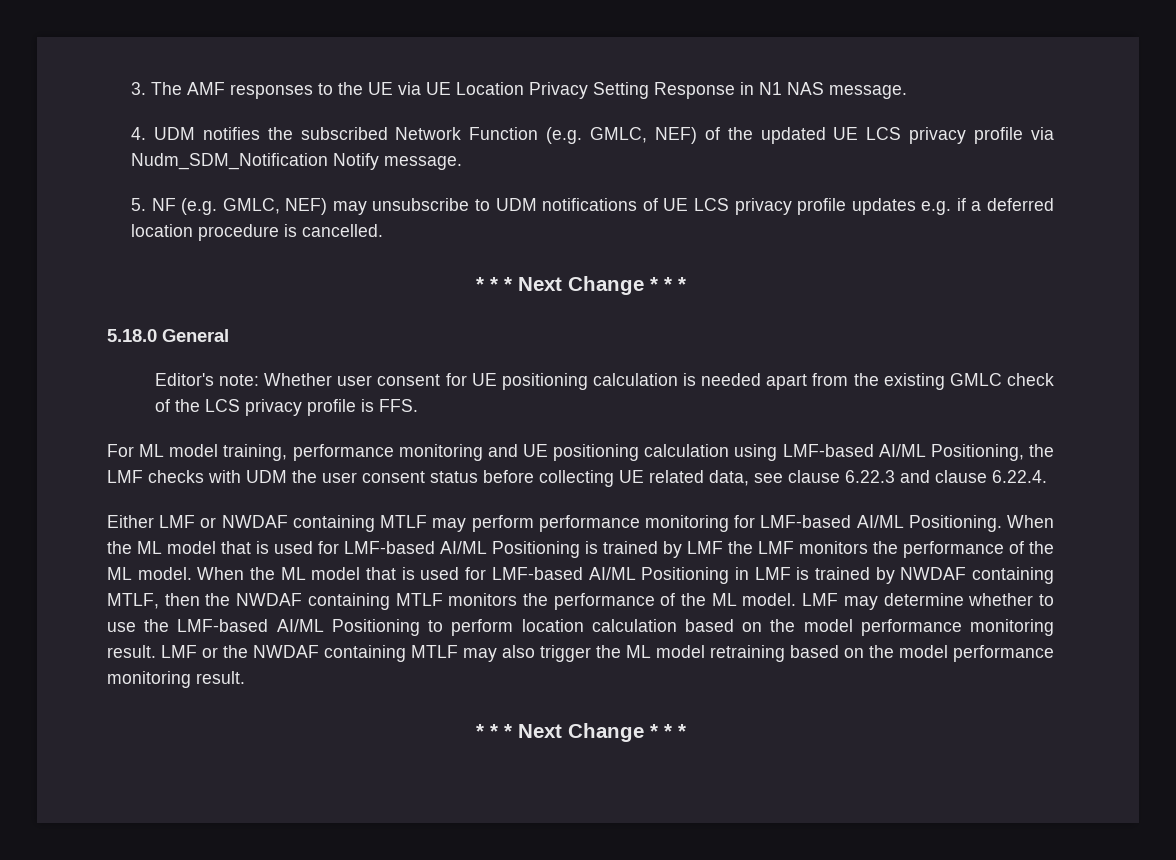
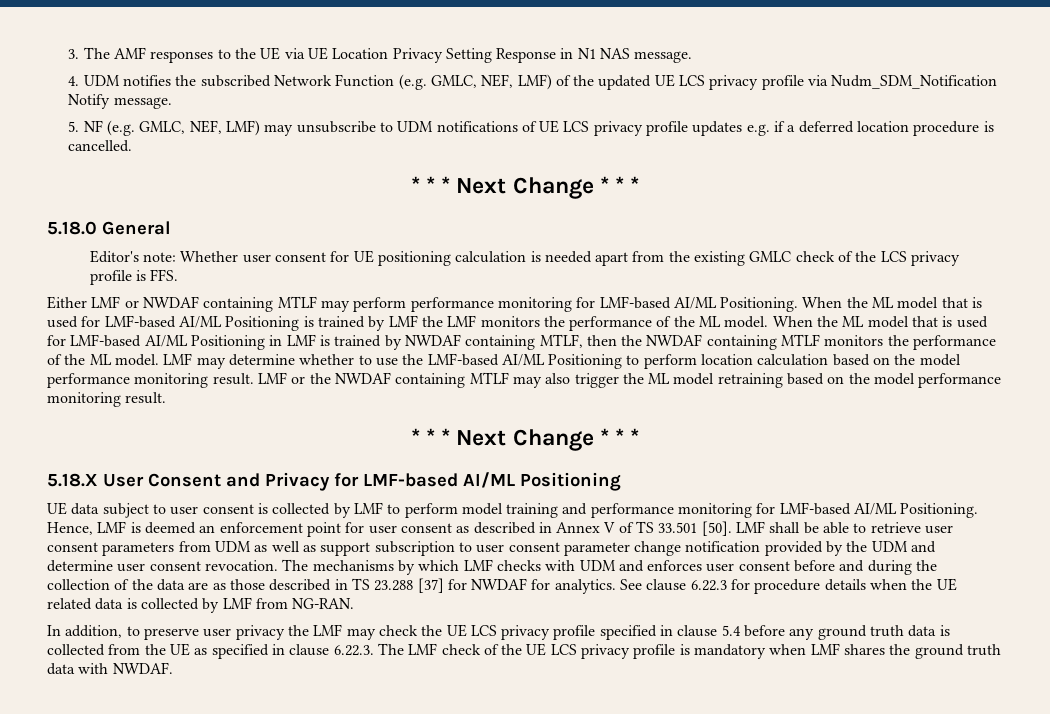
[654,127,697,144] NEF) -> [481,74,552,90] NEF, LMF)
[285,198,328,215] NEF) -> [189,120,260,136] NEF, LMF)
[107,444,1054,461] [107,470,1047,487] // For ML model training, performance monitoring and UE positioning calculation using LMF-based AI/ML Positioning, the LMF checks with UDM the user consent status before collecting UE related data, see clause 6.22.3 and clause 6.22.4. -> (179, 275) none
(686, 731) none -> [47,472,621,491] [47,502,979,518] [47,521,954,537] [47,541,937,556] [47,559,938,575] [47,578,957,594] [47,597,355,613] [47,624,950,640] [47,643,1002,659] [47,662,173,675] // 5.18.X User Consent and Privacy for LMF-based AI/ML Positioning // UE data subject to user consent is collected by LMF to perform model training and performance monitoring for LMF-based AI/ML Positioning. Hence, LMF is deemed an enforcement point for user consent as described in Annex V of TS 33.501 [50]. LMF shall be able to retrieve user consent parameters from UDM as well as support subscription to user consent parameter change notification provided by the UDM and determine user consent revocation. The mechanisms by which LMF checks with UDM and enforces user consent before and during the collection of the data are as those described in TS 23.288 [37] for NWDAF for analytics. See clause 6.22.3 for procedure details when the UE related data is collected by LMF from NG-RAN. // In addition, to preserve user privacy the LMF may check the UE LCS privacy profile specified in clause 5.4 before any ground truth data is collected from the UE as specified in clause 6.22.3. The LMF check of the UE LCS privacy profile is mandatory when LMF shares the ground truth data with NWDAF.

